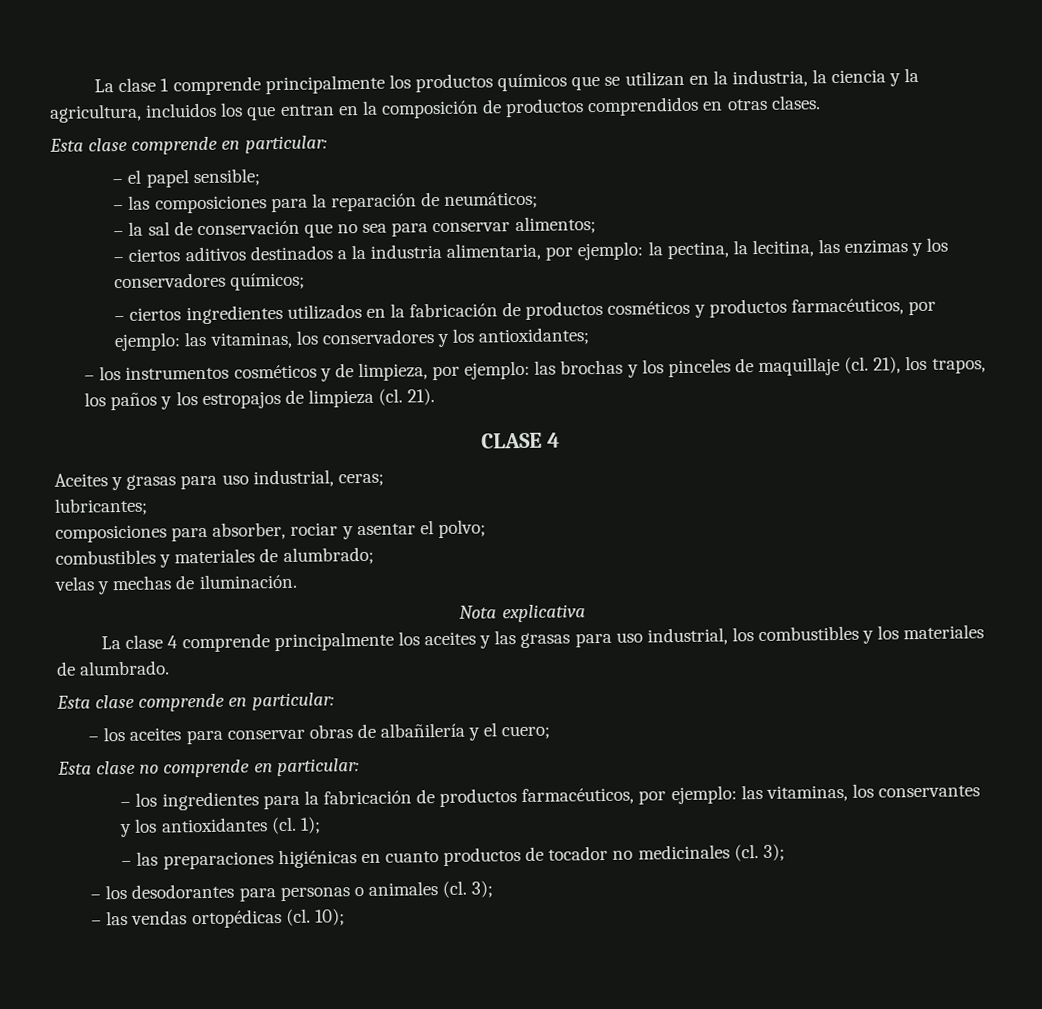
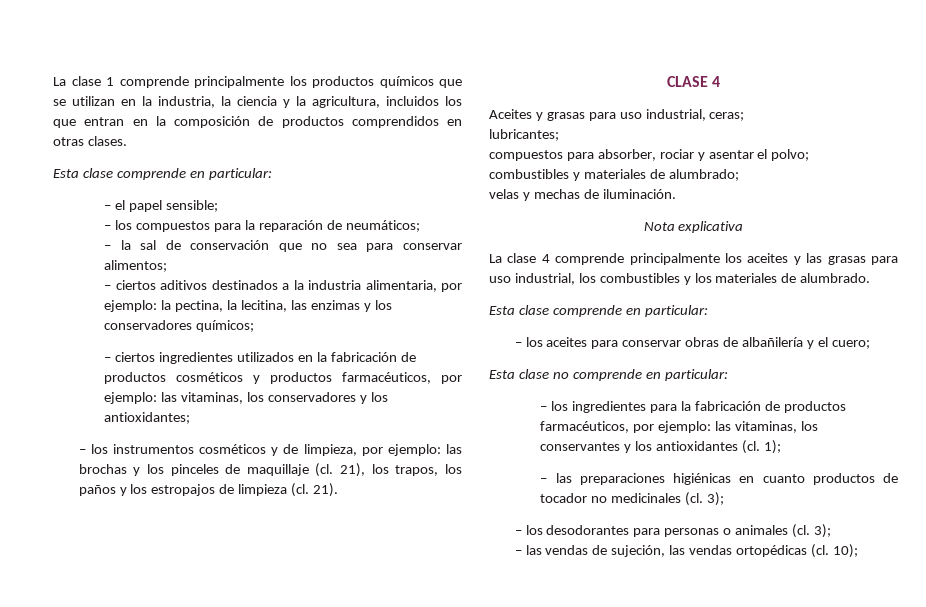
[128,195,267,214] las composiciones -> [115,220,211,232] los compuestos
[55,524,167,543] composiciones -> [489,150,563,161] compuestos
(188, 917) none -> [592,545,733,557] de sujeción, las vendas

